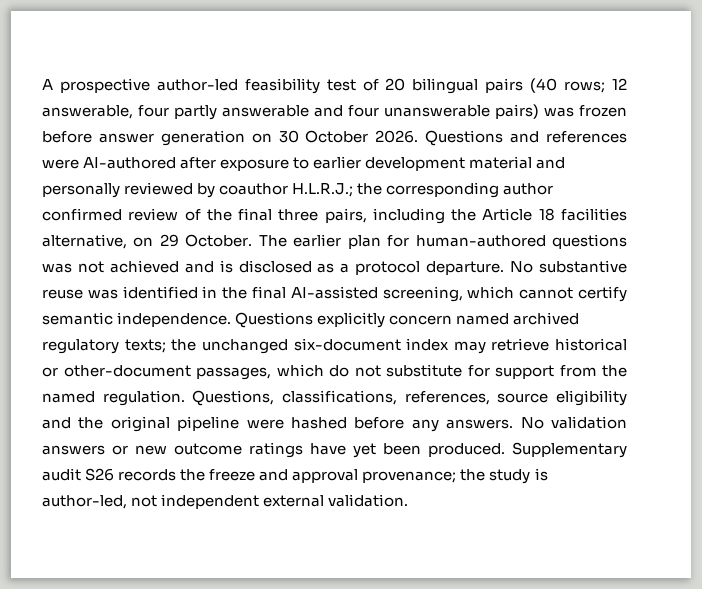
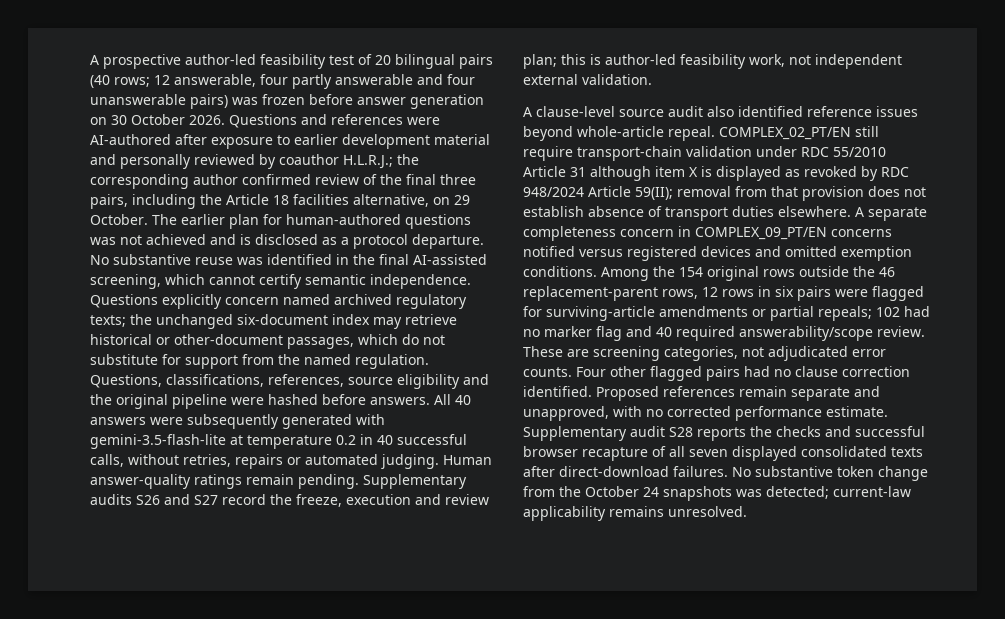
[411,416,627,432] [42,442,627,458] [42,468,548,484] [42,494,409,509] any answers. No validation answers or new outcome ratings have yet been produced. Supplementary audit S26 records the freeze and approval provenance; the study is author-led, not independent external validation. -> [370,394,471,405] [90,414,385,429] [90,434,467,449] [90,454,492,469] [90,474,467,489] [90,494,489,507] [523,54,902,69] [523,74,652,85] [523,106,918,117] [523,126,879,141] [523,146,886,161] [523,166,909,181] [523,186,926,201] [523,206,927,221] [523,226,892,241] [523,246,912,261] [523,266,895,281] [523,286,924,301] [523,306,930,321] [523,326,925,341] [523,346,886,361] [523,366,910,381] [523,386,880,401] [523,406,888,421] [523,426,925,441] [523,446,923,461] [523,466,928,481] [523,486,911,501] [523,506,747,521] answers. All 40 answers were subsequently generated with gemini-3.5-flash-lite at temperature 0.2 in 40 successful calls, without retries, repairs or automated judging. Human answer-quality ratings remain pending. Supplementary audits S26 and S27 record the freeze, execution and review plan; this is author-led feasibility work, not independent external validation. // A clause-level source audit also identified reference issues beyond whole-article repeal. COMPLEX_02_PT/EN still require transport-chain validation under RDC 55/2010 Article 31 although item X is displayed as revoked by RDC 948/2024 Article 59(II); removal from that provision does not establish absence of transport duties elsewhere. A separate completeness concern in COMPLEX_09_PT/EN concerns notified versus registered devices and omitted exemption conditions. Among the 154 original rows outside the 46 replacement-parent rows, 12 rows in six pairs were flagged for surviving-article amendments or partial repeals; 102 had no marker flag and 40 required answerability/scope review. These are screening categories, not adjudicated error counts. Four other flagged pairs had no clause correction identified. Proposed references remain separate and unapproved, with no corrected performance estimate. Supplementary audit S28 reports the checks and successful browser recapture of all seven displayed consolidated texts after direct-download failures. No substantive token change from the October 24 snapshots was detected; current-law applicability remains unresolved.

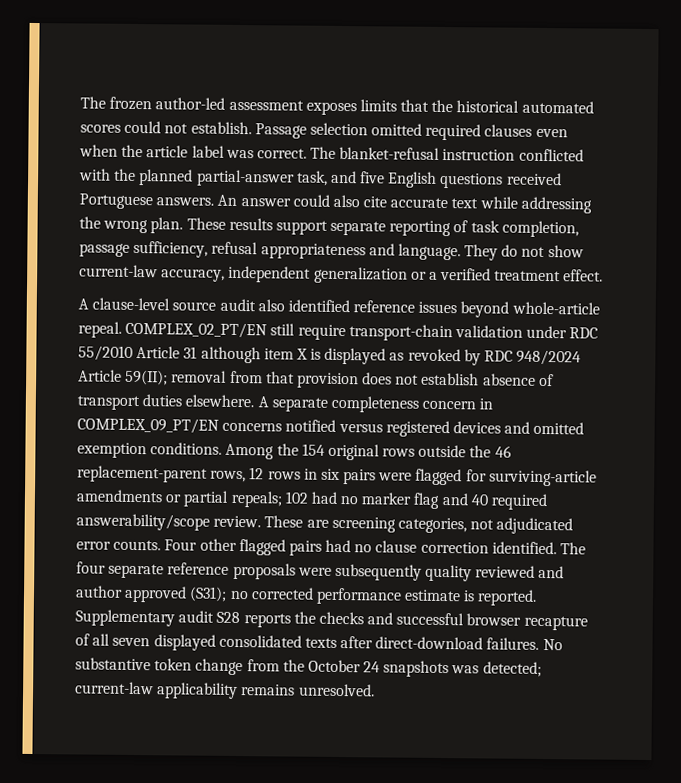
[90,54,493,69] [90,74,475,89] [90,94,484,109] [90,114,440,128] [90,134,490,149] [90,154,419,169] [90,174,476,189] [90,194,470,209] [90,214,471,229] [90,234,484,249] [90,254,487,265] [90,274,471,289] [90,294,467,309] [90,314,457,329] [90,334,445,349] [90,354,429,369] [90,374,489,389] [90,394,471,409] [90,414,385,429] [90,434,467,449] [90,454,492,469] [90,474,467,489] [90,494,489,507] [523,54,902,69] [523,74,652,85] A prospective author-led feasibility test of 20 bilingual pairs (40 rows; 12 answerable, four partly answerable and four unanswerable pairs) was frozen before answer generation on 30 October 2026. Questions and references were AI-authored after exposure to earlier development material and personally reviewed by coauthor H.L.R.J.; the corresponding author confirmed review of the final three pairs, including the Article 18 facilities alternative, on 29 October. The earlier plan for human-authored questions was not achieved and is disclosed as a protocol departure. No substantive reuse was identified in the final AI-assisted screening, which cannot certify semantic independence. Questions explicitly concern named archived regulatory texts; the unchanged six-document index may retrieve historical or other-document passages, which do not substitute for support from the named regulation. Questions, classifications, references, source eligibility and the original pipeline were hashed before answers. All 40 answers were subsequently generated with gemini-3.5-flash-lite at temperature 0.2 in 40 successful calls, without retries, repairs or automated judging. Human answer-quality ratings remain pending. Supplementary audits S26 and S27 record the freeze, execution and review plan; this is author-led feasibility work, not independent external validation. -> [80,96,594,116] [80,120,568,141] [79,144,584,162] [79,168,562,189] [79,193,592,214] [79,216,579,238] [79,240,584,261] [79,264,604,284] The frozen author-led assessment exposes limits that the historical automated scores could not establish. Passage selection omitted required clauses even when the article label was correct. The blanket-refusal instruction conflicted with the planned partial-answer task, and five English questions received Portuguese answers. An answer could also cite accurate text while addressing the wrong plan. These results support separate reporting of task completion, passage sufficiency, refusal appropriateness and language. They do not show current-law accuracy, independent generalization or a verified treatment effect.
[596,386,880,401] [523,406,888,421] Proposed references remain separate and unapproved, with no corrected performance estimate. -> [560,542,587,555] [76,561,565,582] [75,585,538,606] The four separate reference proposals were subsequently quality reviewed and author approved (S31); no corrected performance estimate is reported.

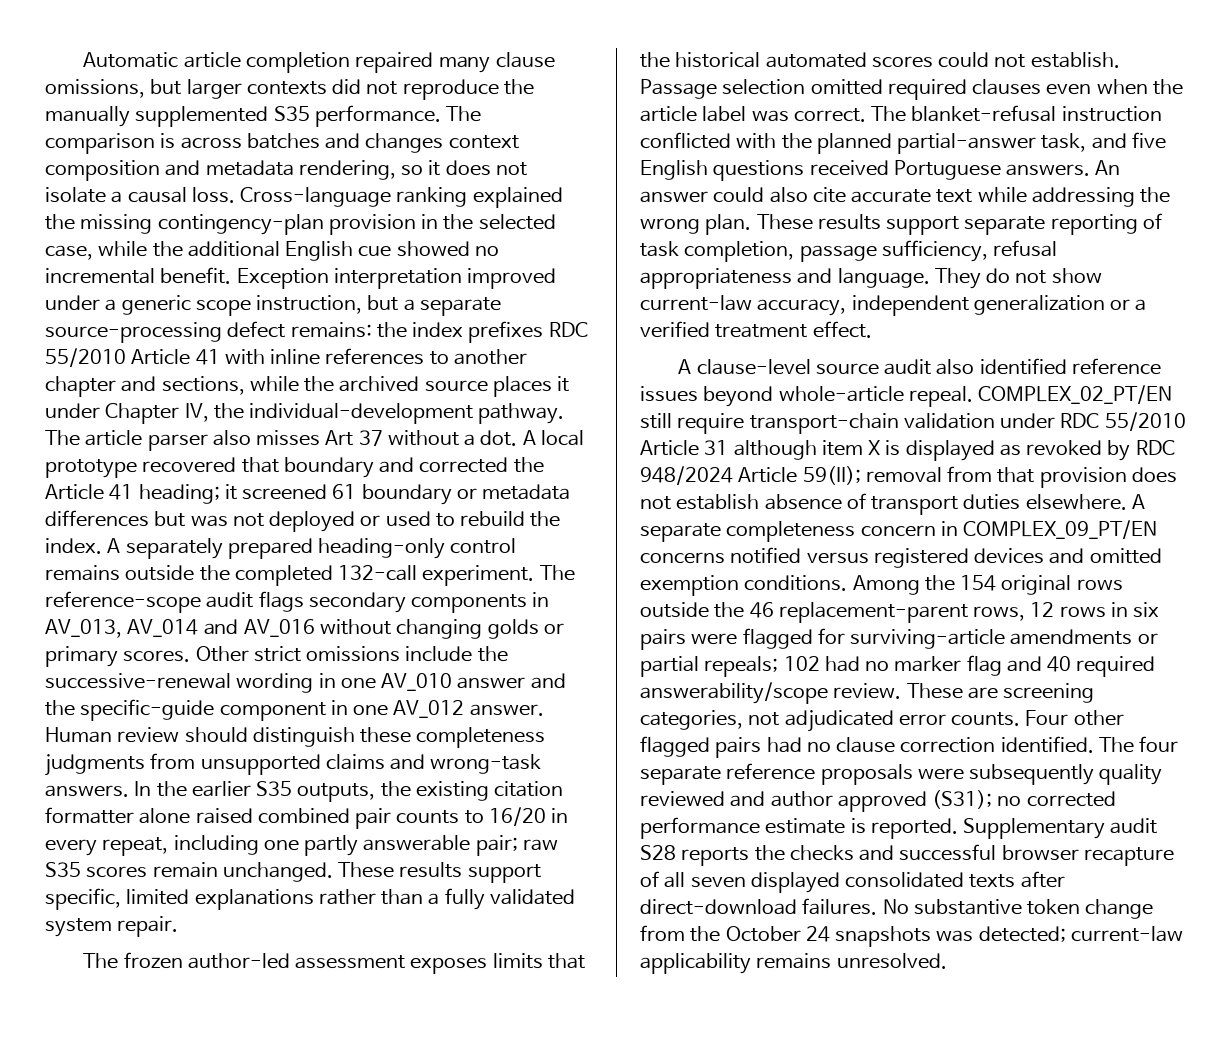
(80, 102) none -> [83,52,555,73] [45,79,534,100] [45,105,482,127] [45,133,519,154] [45,160,527,181] [45,187,563,208] [45,214,556,235] [45,241,499,261] [45,267,557,289] [45,295,501,316] [45,321,588,343] [45,348,527,367] [45,376,570,397] [45,403,565,424] [45,430,584,451] [45,457,544,478] [45,484,571,505] [45,510,561,532] [45,538,517,559] [45,565,575,586] [45,591,550,613] [45,619,564,639] [45,646,508,667] [45,673,566,693] [45,699,544,721] [45,727,546,748] [45,753,542,776] [45,781,564,802] [45,807,569,829] [45,835,558,856] [45,862,541,883] [45,888,575,910] [45,916,179,937] Automatic article completion repaired many clause omissions, but larger contexts did not reproduce the manually supplemented S35 performance. The comparison is across batches and changes context composition and metadata rendering, so it does not isolate a causal loss. Cross-language ranking explained the missing contingency-plan provision in the selected case, while the additional English cue showed no incremental benefit. Exception interpretation improved under a generic scope instruction, but a separate source-processing defect remains: the index prefixes RDC 55/2010 Article 41 with inline references to another chapter and sections, while the archived source places it under Chapter IV, the individual-development pathway. The article parser also misses Art 37 without a dot. A local prototype recovered that boundary and corrected the Article 41 heading; it screened 61 boundary or metadata differences but was not deployed or used to rebuild the index. A separately prepared heading-only control remains outside the completed 132-call experiment. The reference-scope audit flags secondary components in AV_013, AV_014 and AV_016 without changing golds or primary scores. Other strict omissions include the successive-renewal wording in one AV_010 answer and the specific-guide component in one AV_012 answer. Human review should distinguish these completeness judgments from unsupported claims and wrong-task answers. In the earlier S35 outputs, the existing citation formatter alone raised combined pair counts to 16/20 in every repeat, including one partly answerable pair; raw S35 scores remain unchanged. These results support specific, limited explanations rather than a fully validated system repair. //

